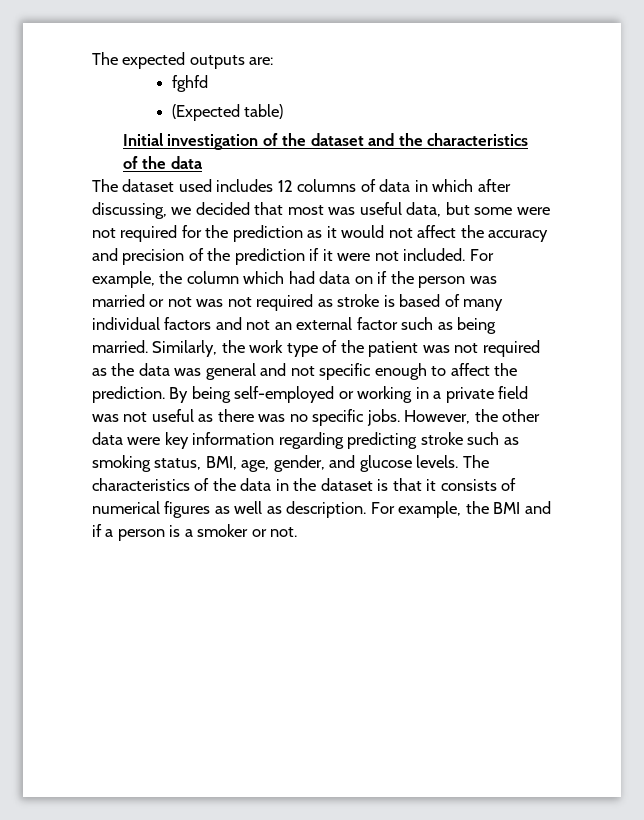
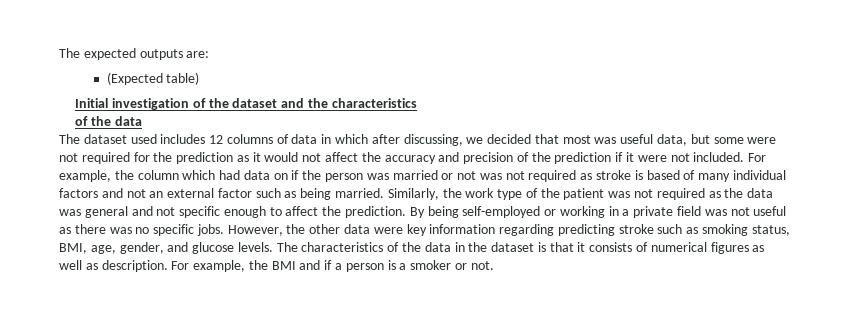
[171,75,208,92] // fghfd -> (210, 54) none

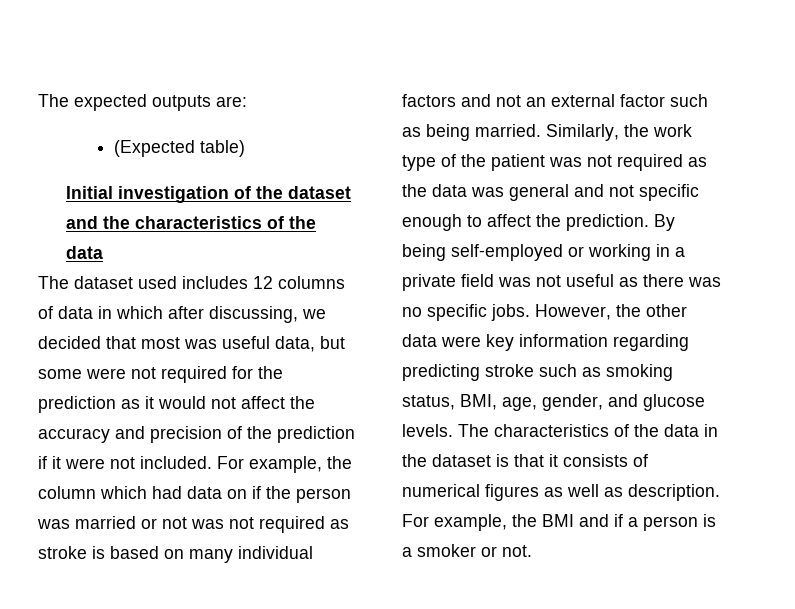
(417, 103) // -> (263, 222) none
[683,170,696,180] of -> [164,549,184,559] on

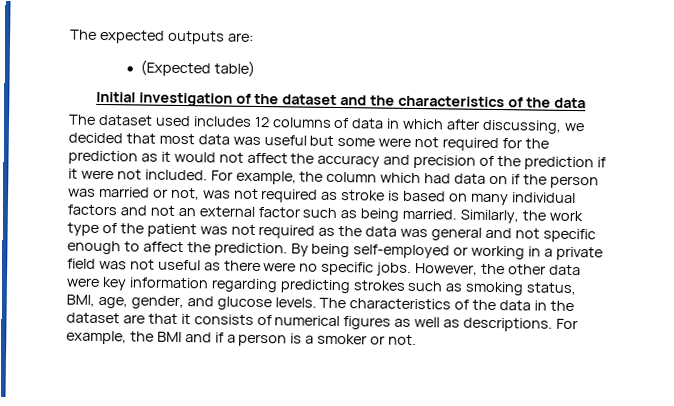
(180, 343) none -> [197,134,230,145] data
[275,336,315,352] data, -> (307, 140) none
[162,517,187,529] not -> [170,187,200,201] not,
[688,277,721,287] was -> [263,262,297,272] were
[485,364,534,377] stroke -> [352,280,406,291] strokes
[496,454,509,467] is -> [122,314,145,324] are
[628,484,720,501] description. -> [463,317,554,332] descriptions.

